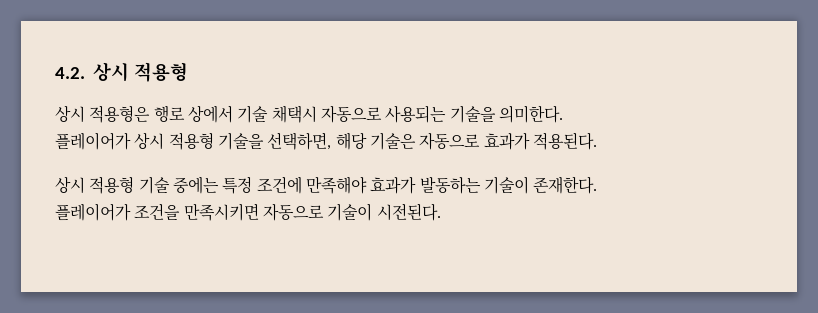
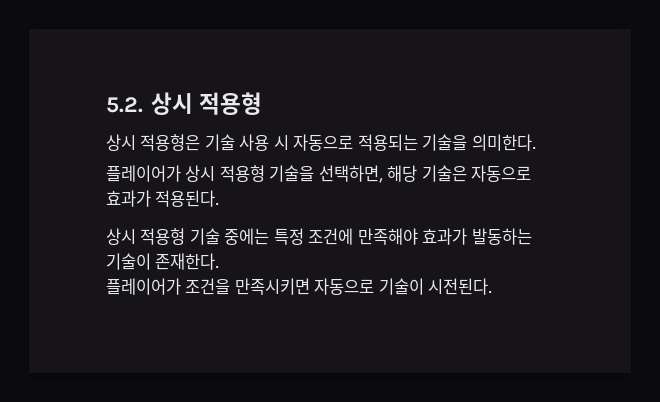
[55,67,85,79] 4.2. -> [106,97,143,113] 5.2.
[153,105,447,123] 행로 상에서 기술 채택시 자동으로 사용되는 -> [204,134,418,151] 기술 사용 시 자동으로 적용되는

